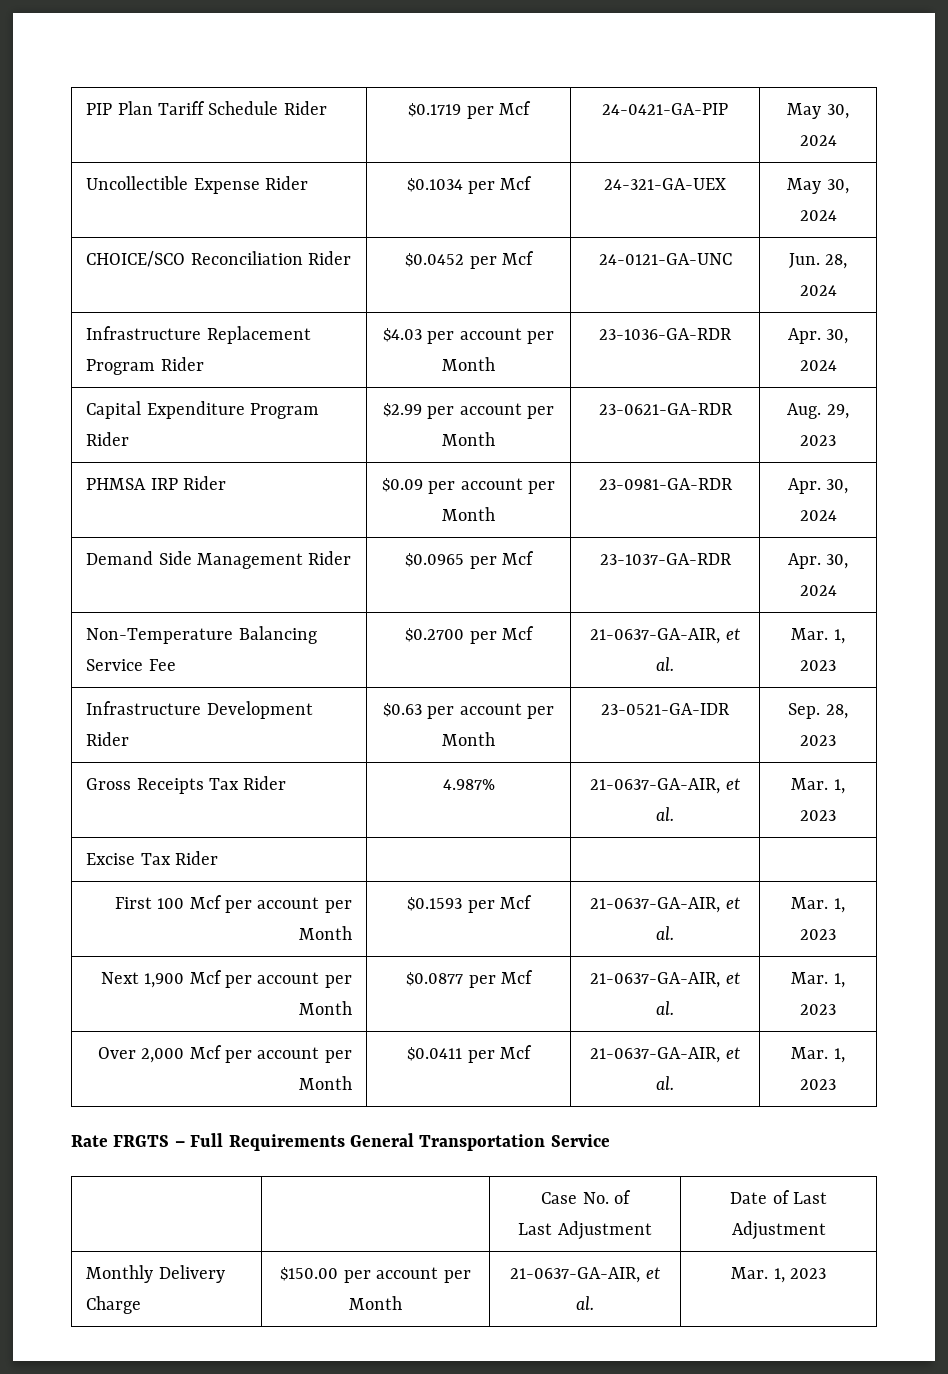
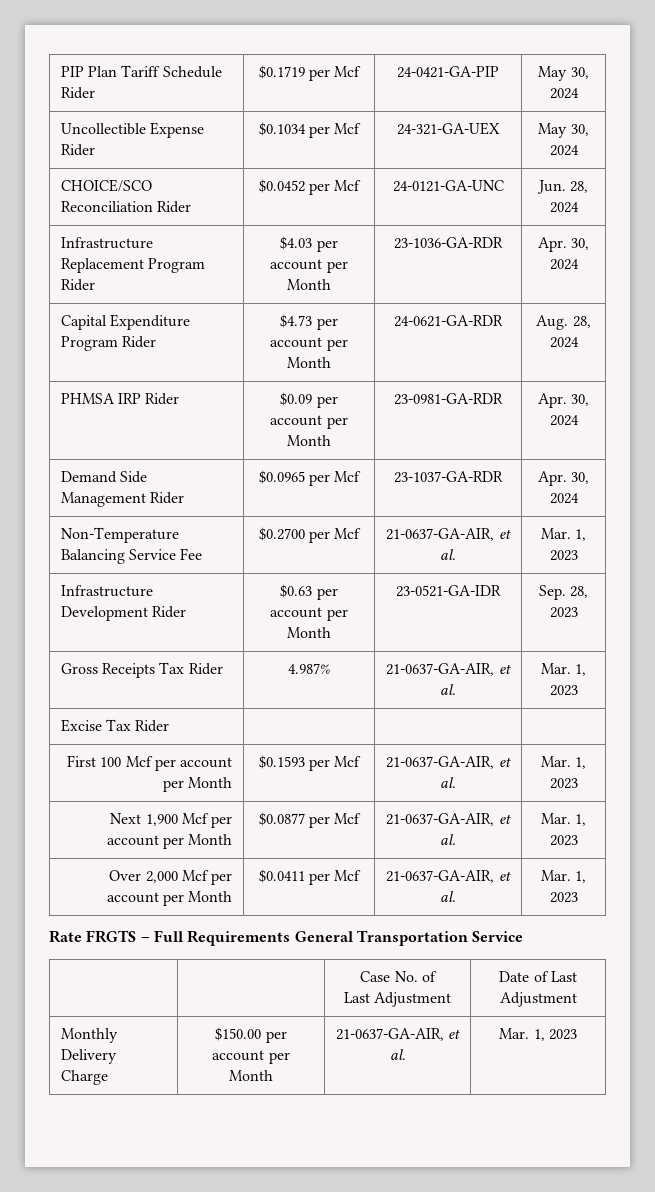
[382,403,555,419] [442,432,496,446] [598,403,733,415] $2.99 per account per Month | 23-0621-GA-RDR -> [280,314,338,330] [270,337,348,351] [287,357,331,368] [394,315,503,327] $4.73 per account per Month | 24-0621-GA-RDR
[826,404,849,419] [800,435,836,446] 29, 2023 -> [572,316,591,328] [549,337,579,348] 28, 2024

